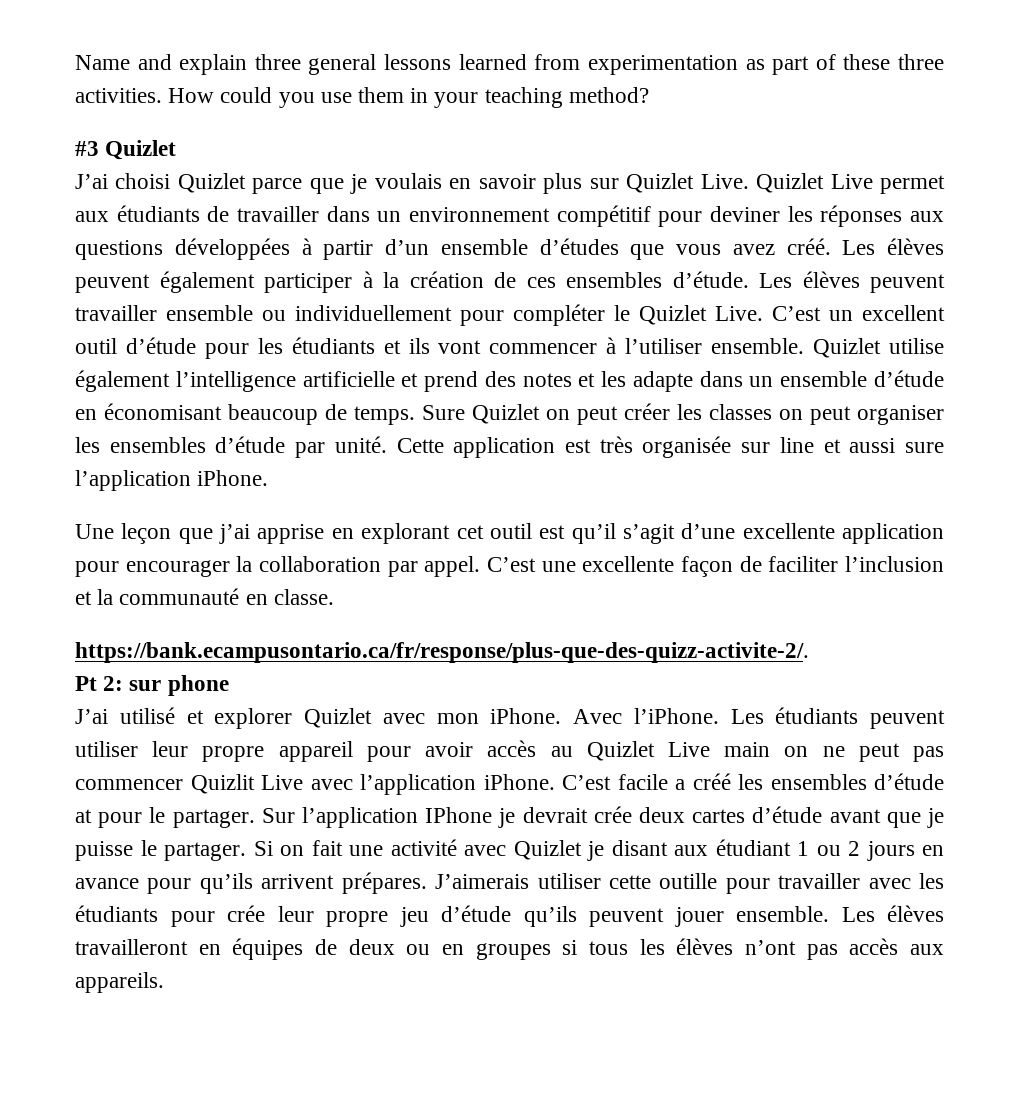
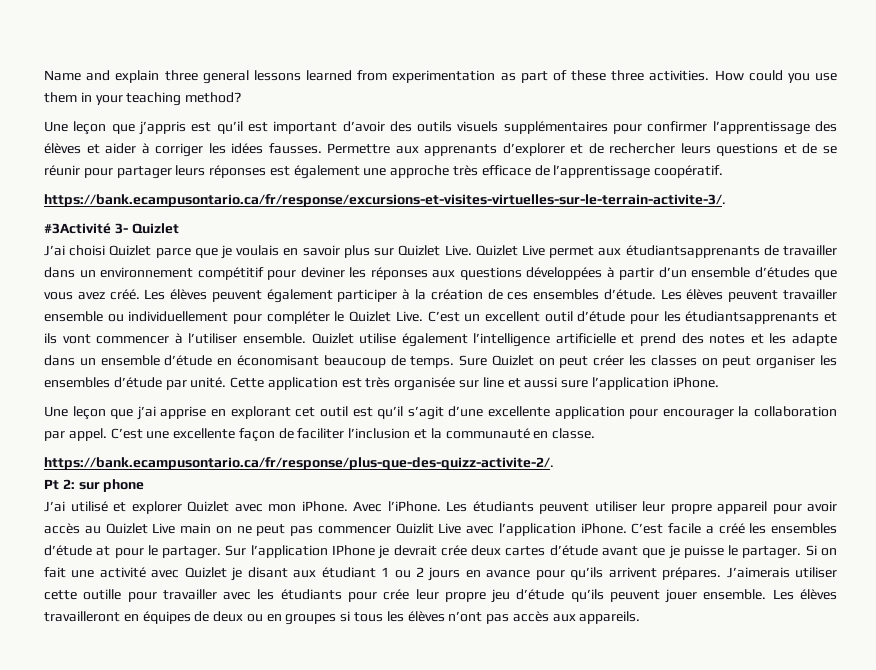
[75,141,99,156] #3 -> [44,121,837,135] [44,143,837,157] [44,165,724,179] [44,194,726,207] [44,223,128,234] Une leçon que j’appris est qu’il est important d’avoir des outils visuels supplémentaires pour confirmer l’apprentissage des élèves et aider à corriger les idées fausses. Permettre aux apprenants d’explorer et de rechercher leurs questions et de se réunir pour partager leurs réponses est également une approche très efficace de l’apprentissage coopératif. // https://bank.ecampusontario.ca/fr/response/excursions-et-visites-virtuelles-sur-le-terrain-activite-3/. // #3Activité 3-
[116,205,200,222] étudiants -> [625,245,760,258] étudiantsapprenants
[291,337,375,354] étudiants -> [685,311,820,324] étudiantsapprenants

